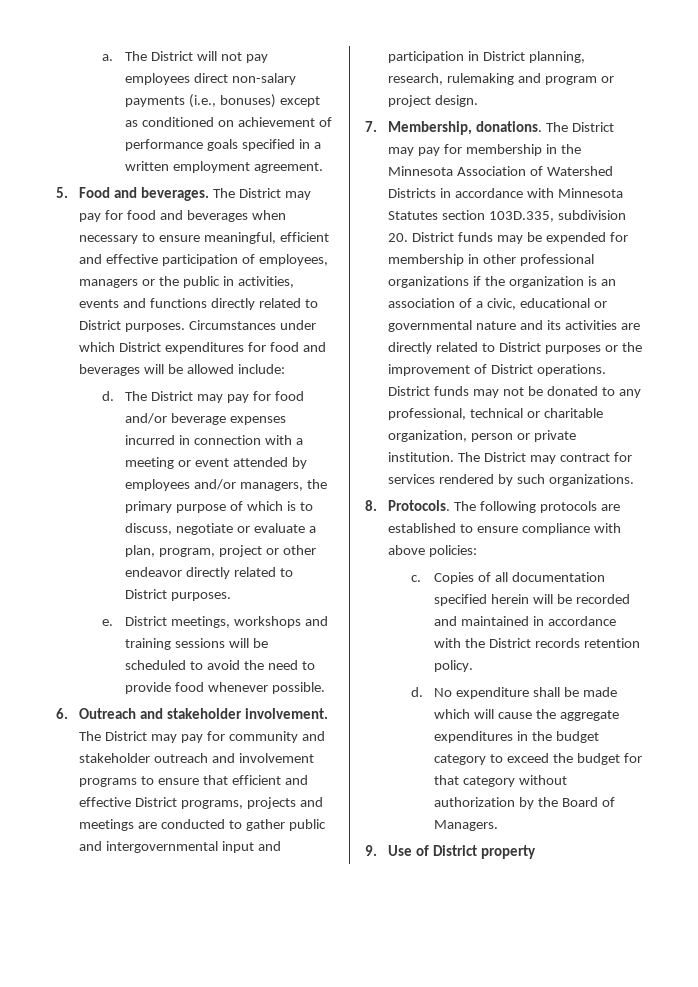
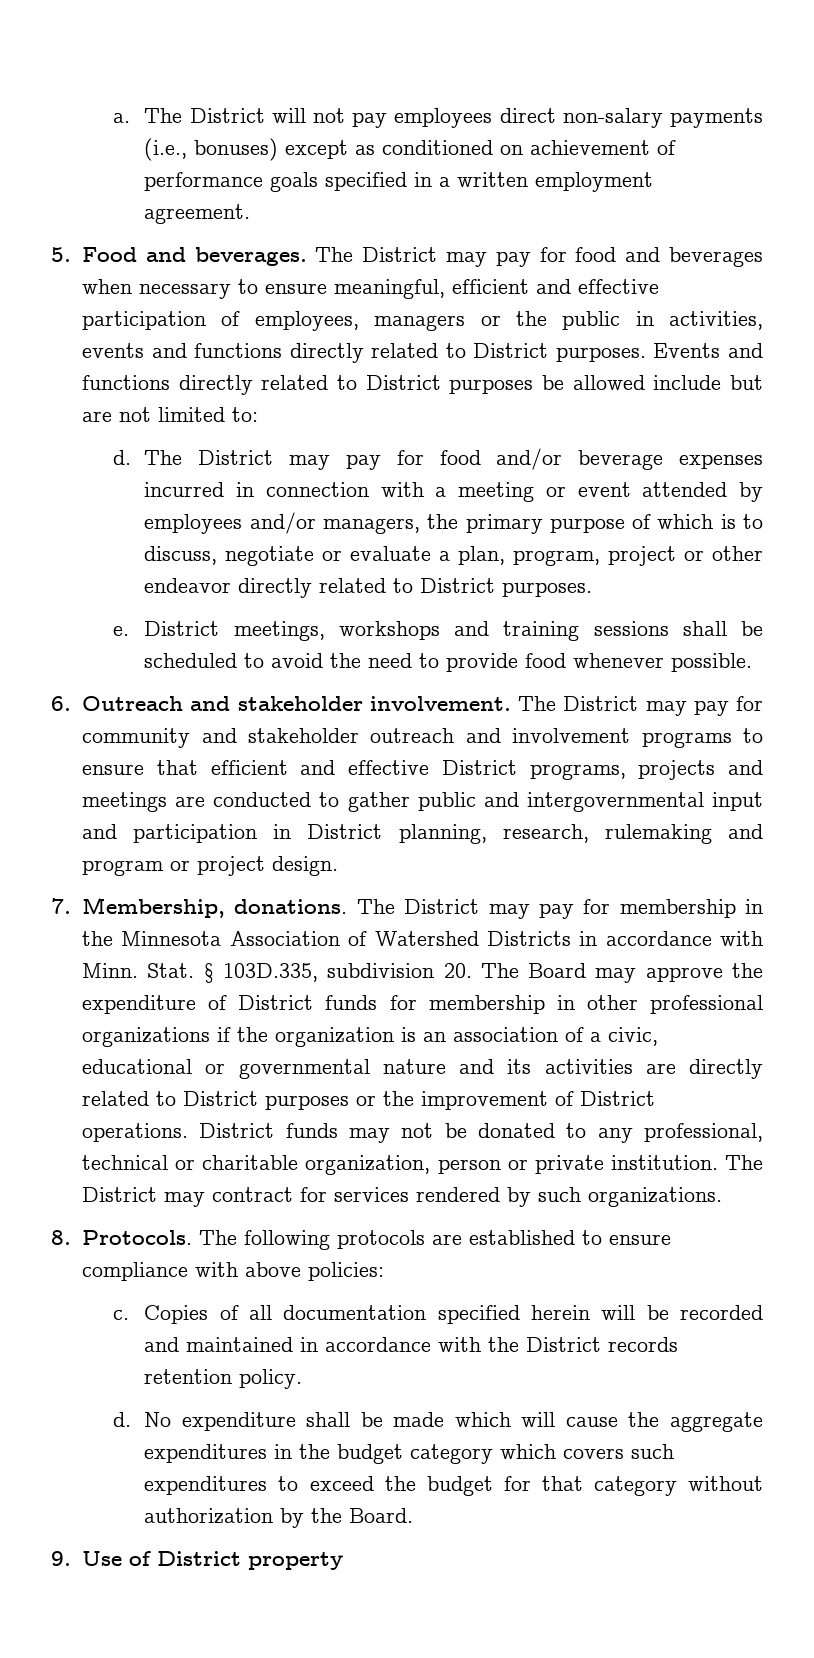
[188,320,316,330] [79,342,326,354] [79,364,285,376] Circumstances under which District expenditures for food and beverages will be allowed include: -> [653,343,763,358] [82,375,763,395] [82,407,259,422] Events and functions directly related to District purposes be allowed include but are not limited to:
[229,638,250,648] will -> [682,621,727,636] shall
[557,188,623,198] [388,210,626,222] [388,232,606,244] Minnesota Statutes section 103D.335, subdivision 20. District funds may be expended -> [82,963,763,983] [82,995,378,1014] Minn. Stat. § 103D.335, subdivision 20. The Board may approve the expenditure of District funds
(487, 759) none -> [500,1444,675,1459] [144,1476,268,1495] which covers such expenditures
[562,797,616,807] [434,820,499,831] Board of Managers. -> [349,1508,414,1523] Board.

